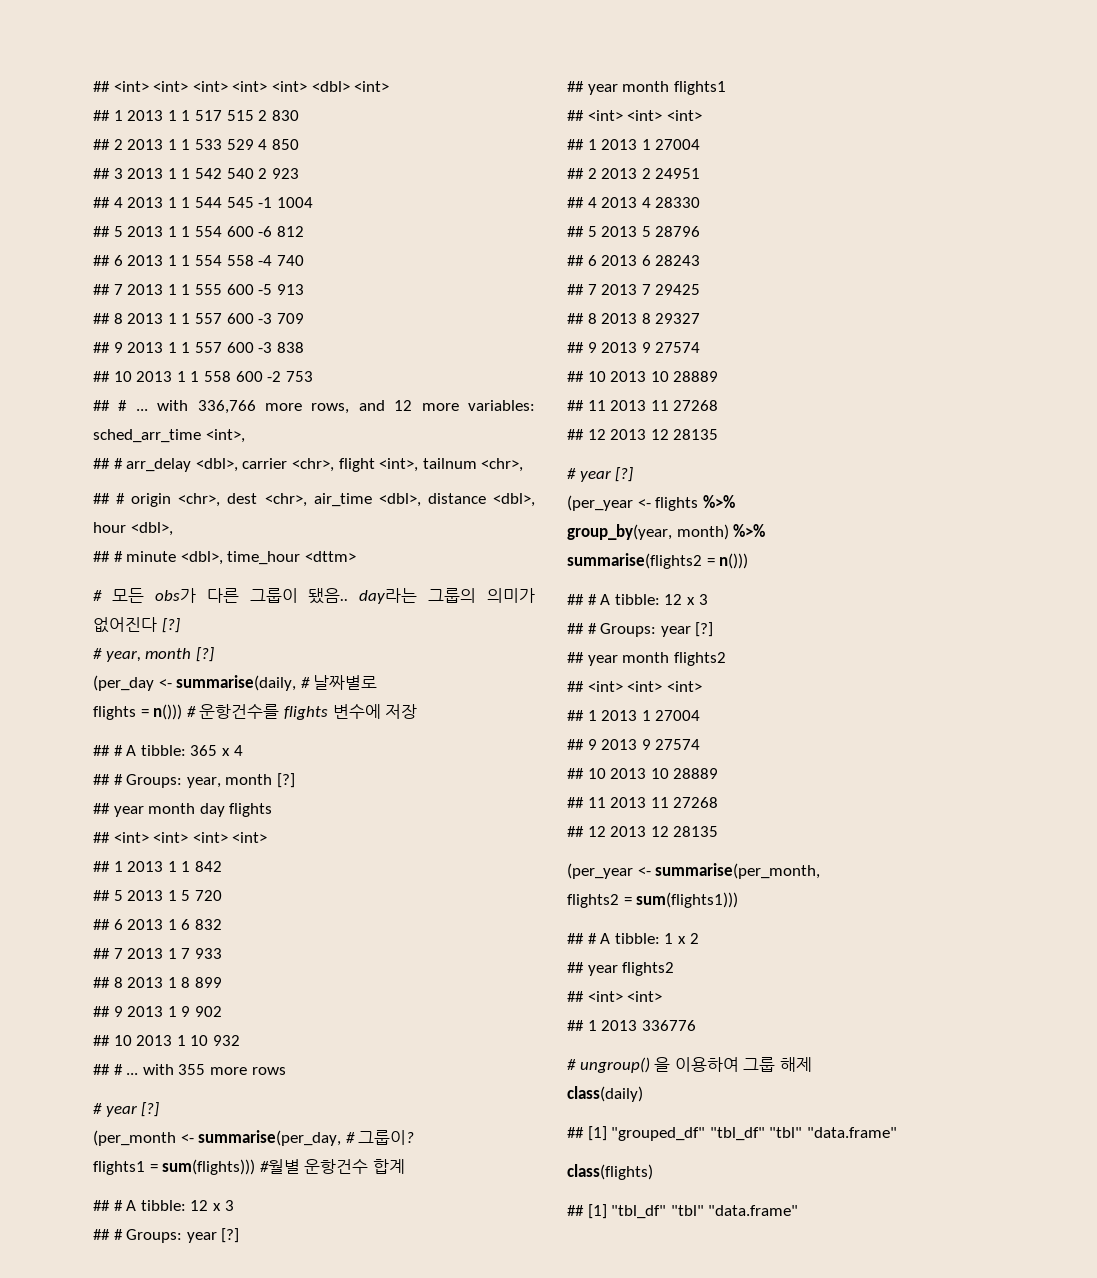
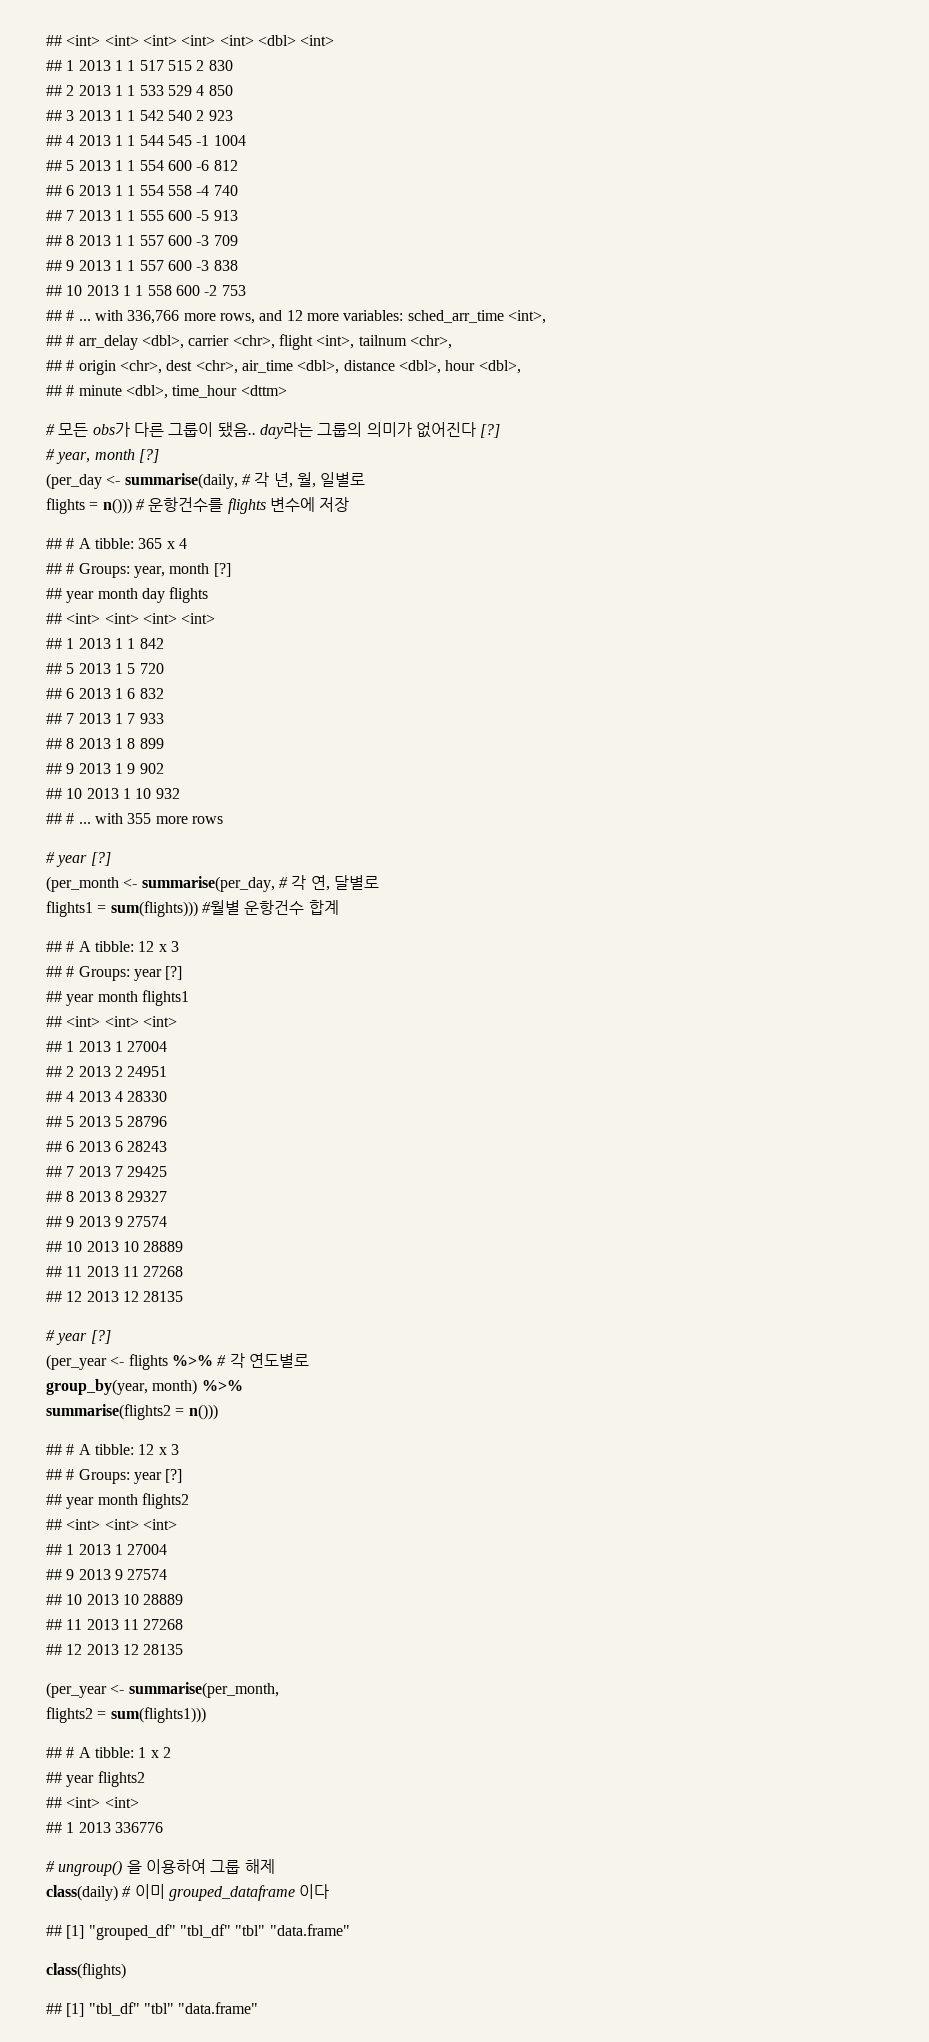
[313,675,378,690] 날짜별로 -> [254,472,366,488] 각 년, 월, 일별로
[358,1130,415,1145] 그룹이? -> [291,875,379,891] 각 연, 달별로
(735, 501) none -> [217,1353,309,1368] # 각 연도별로
(643, 1094) none -> [122,1884,330,1901] # 이미 grouped_dataframe 이다

